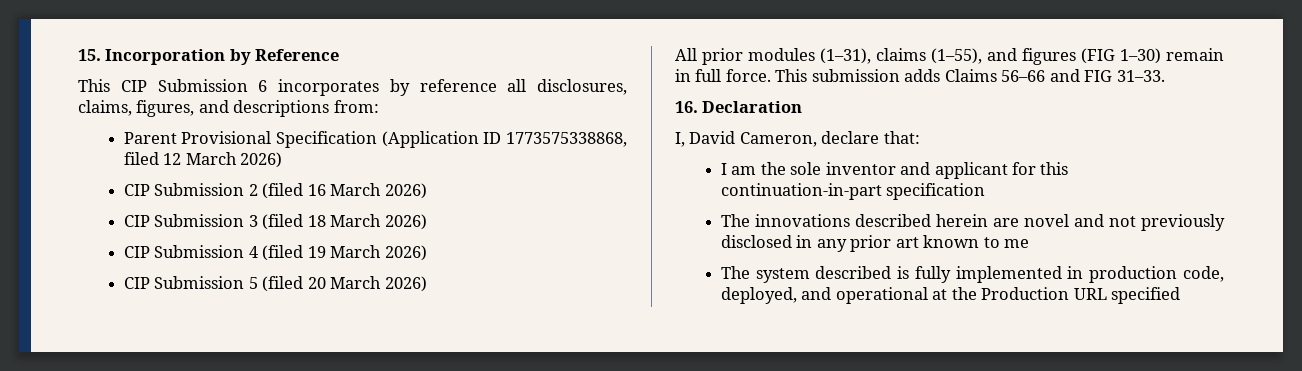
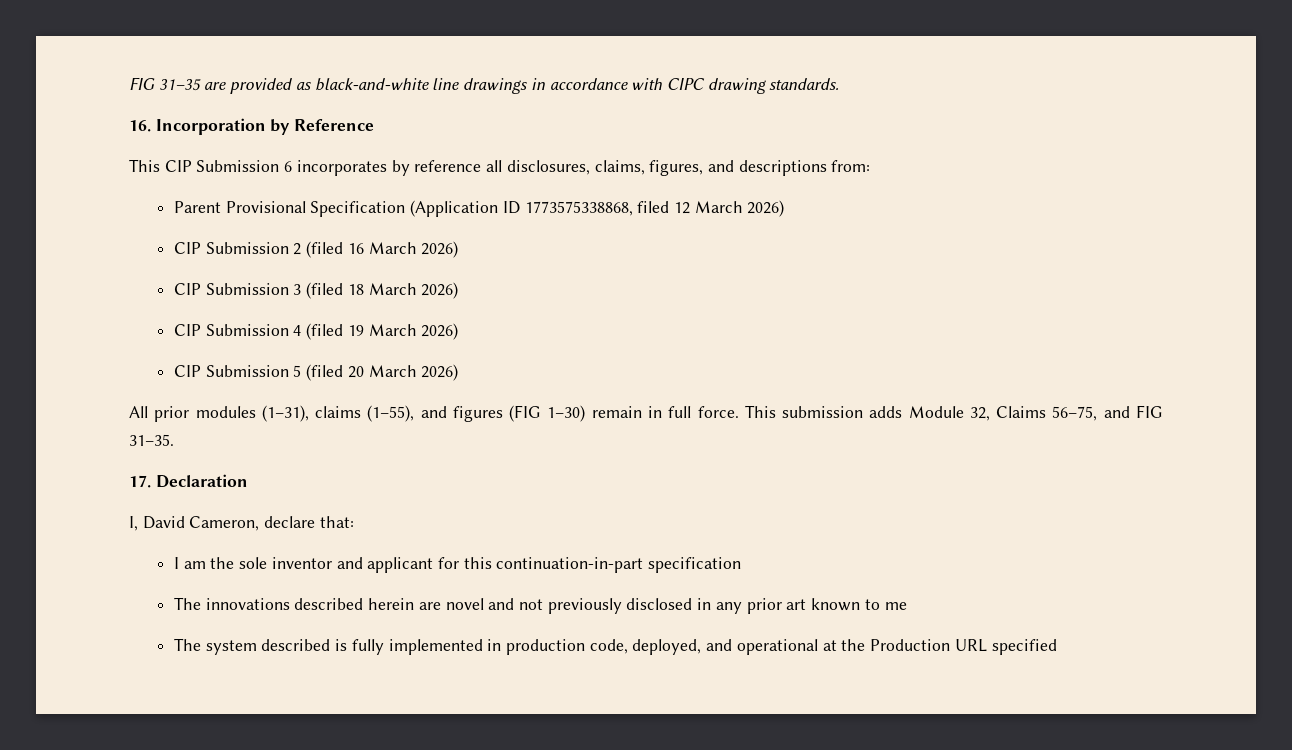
[78,49,101,61] 15. -> [129,77,840,94] [129,120,151,132] FIG 31–35 are provided as black-and-white line drawings in accordance with CIPC drawing standards. // 16.
[944,69,1165,82] [675,101,698,113] Claims 56–66 and FIG 31–33. // 16. -> [908,405,1163,421] [129,434,174,446] [129,475,151,488] Module 32, Claims 56–75, and FIG 31–35. // 17.

